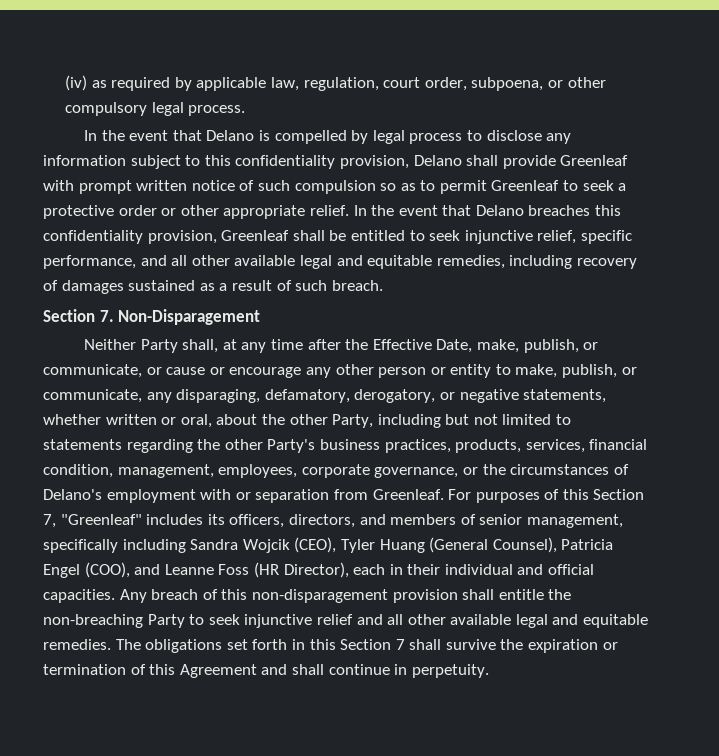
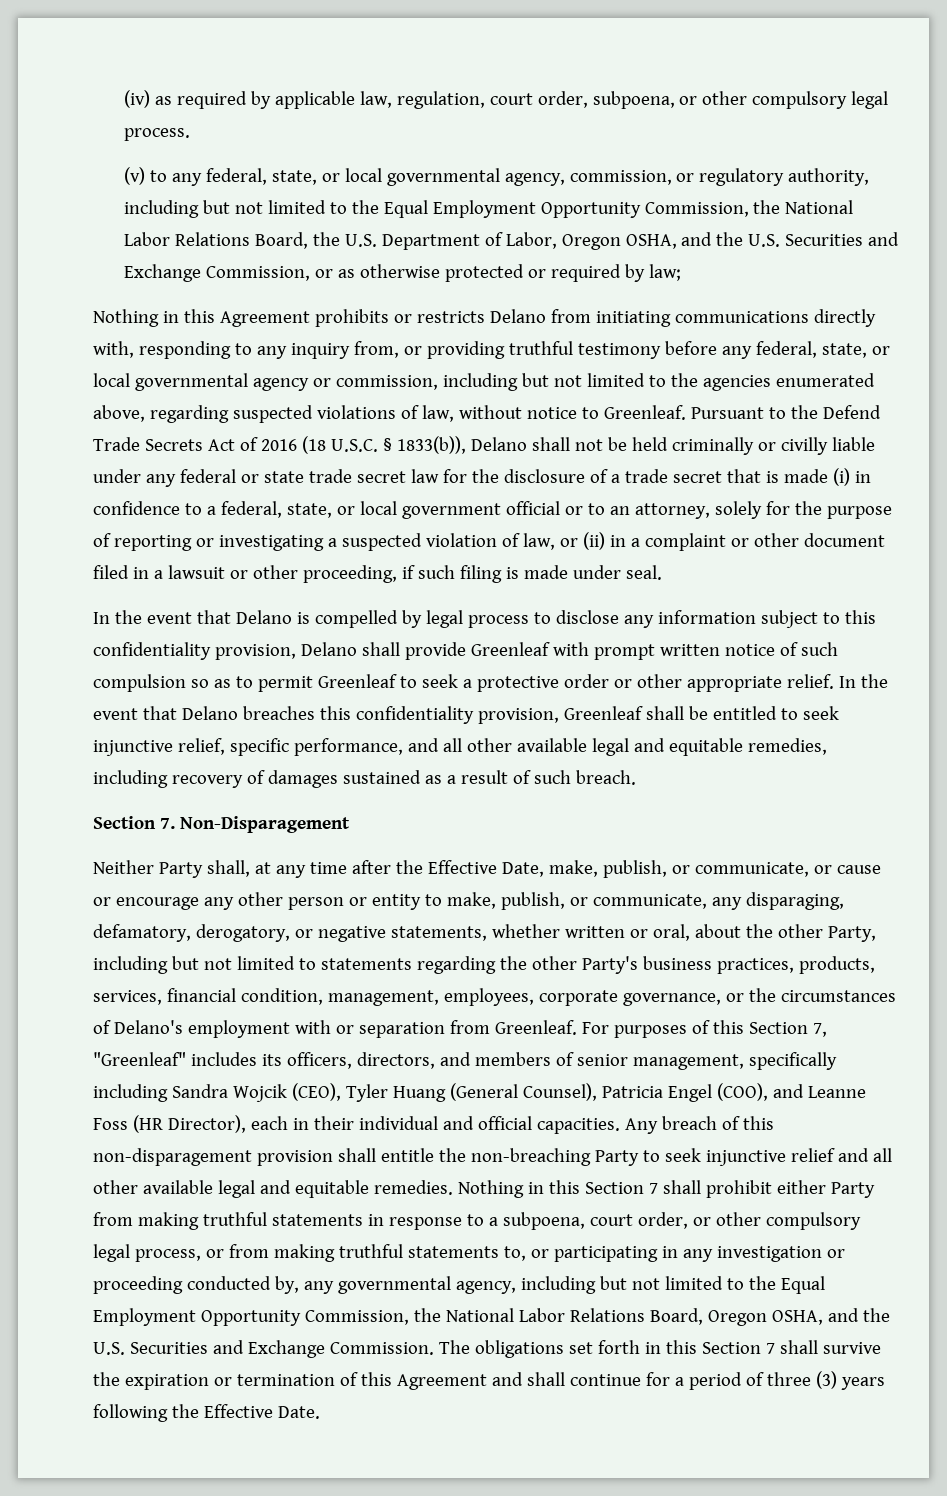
(246, 110) none -> [123,167,870,186] [123,200,854,218] [123,232,900,250] [123,264,681,282] [93,309,876,327] [93,341,890,359] [93,373,875,391] [93,405,881,423] [93,436,875,455] [93,468,871,487] [93,501,892,519] [93,532,885,551] [93,565,662,583] // (v) to any federal, state, or local governmental agency, commission, or regulatory authority, including but not limited to the Equal Employment Opportunity Commission, the National Labor Relations Board, the U.S. Department of Labor, Oregon OSHA, and the U.S. Securities and Exchange Commission, or as otherwise protected or required by law; // Nothing in this Agreement prohibits or restricts Delano from initiating communications directly with, responding to any inquiry from, or providing truthful testimony before any federal, state, or local governmental agency or commission, including but not limited to the agencies enumerated above, regarding suspected violations of law, without notice to Greenleaf. Pursuant to the Defend Trade Secrets Act of 2016 (18 U.S.C. § 1833(b)), Delano shall not be held criminally or civilly liable under any federal or state trade secret law for the disclosure of a trade secret that is made (i) in confidence to a federal, state, or local government official or to an attorney, solely for the purpose of reporting or investigating a suspected violation of law, or (ii) in a complaint or other document filed in a lawsuit or other proceeding, if such filing is made under seal.
(111, 644) none -> [457,1180,875,1198] [93,1212,861,1230] [93,1244,845,1262] [93,1276,825,1294] [93,1308,890,1326] [93,1340,434,1358] Nothing in this Section 7 shall prohibit either Party from making truthful statements in response to a subpoena, court order, or other compulsory legal process, or from making truthful statements to, or participating in any investigation or proceeding conducted by, any governmental agency, including but not limited to the Equal Employment Opportunity Commission, the National Labor Relations Board, Oregon OSHA, and the U.S. Securities and Exchange Commission.
[394,664,489,678] in perpetuity. -> [645,1371,885,1390] [93,1404,320,1422] for a period of three (3) years following the Effective Date.

